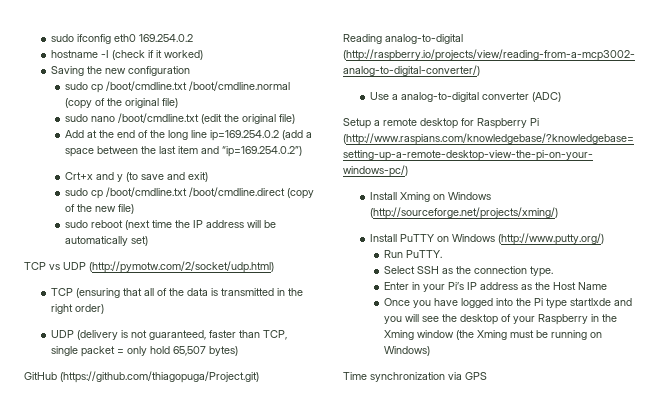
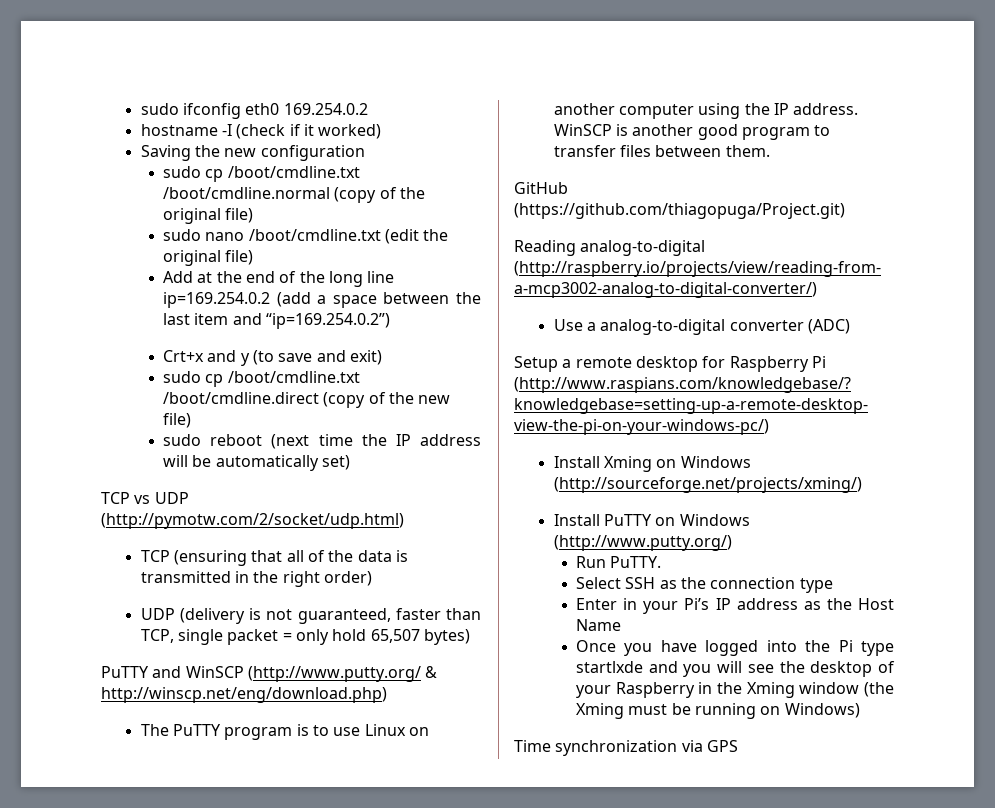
(238, 351) none -> [101,666,438,682] [101,687,387,703] [140,724,430,740] [553,103,859,119] [553,124,831,140] [553,145,770,157] // PuTTY and WinSCP (http://www.putty.org/ & http://winscp.net/eng/download.php) // The PuTTY program is to use Linux on another computer using the IP address. WinSCP is another good program to transfer files between them.
[530,266,554,277] type. -> [799,578,833,593] type

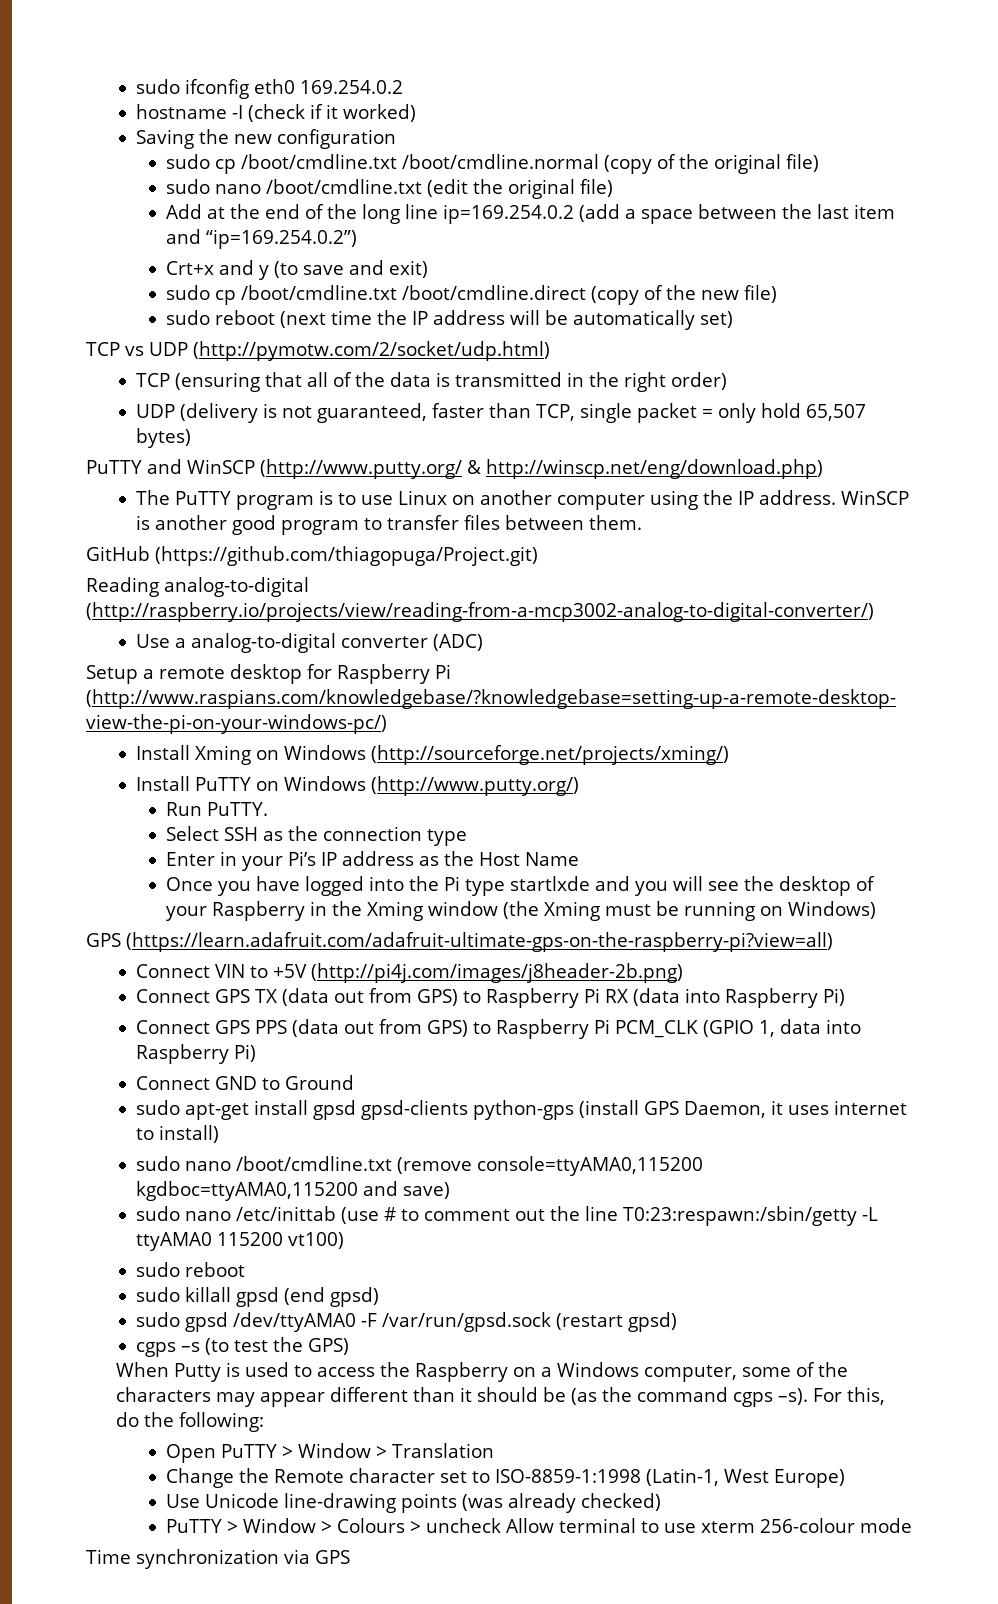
(860, 710) none -> [86,932,833,952] [136,963,684,983] [136,988,846,1008] [136,1019,862,1039] [136,1044,257,1064] [136,1075,355,1090] [136,1100,908,1120] [136,1125,220,1143] [136,1156,704,1176] [136,1181,451,1201] [136,1206,879,1226] [136,1232,345,1251] [136,1262,246,1277] [136,1287,380,1307] [136,1312,678,1332] [136,1337,350,1357] [115,1362,848,1382] [115,1387,885,1407] [115,1412,264,1432] [165,1443,494,1463] [165,1468,845,1488] [165,1493,661,1513] [165,1518,912,1533] // GPS (https://learn.adafruit.com/adafruit-ultimate-gps-on-the-raspberry-pi?view=all) // Connect VIN to +5V (http://pi4j.com/images/j8header-2b.png) // Connect GPS TX (data out from GPS) to Raspberry Pi RX (data into Raspberry Pi) // Connect GPS PPS (data out from GPS) to Raspberry Pi PCM_CLK (GPIO 1, data into Raspberry Pi) // Connect GND to Ground // sudo apt-get install gpsd gpsd-clients python-gps (install GPS Daemon, it uses internet to install) // sudo nano /boot/cmdline.txt (remove console=ttyAMA0,115200 kgdboc=ttyAMA0,115200 and save) // sudo nano /etc/inittab (use # to comment out the line T0:23:respawn:/sbin/getty -L ttyAMA0 115200 vt100) // sudo reboot // sudo killall gpsd (end gpsd) // sudo gpsd /dev/ttyAMA0 -F /var/run/gpsd.sock (restart gpsd) // cgps –s (to test the GPS) // When Putty is used to access the Raspberry on a Windows computer, some of the characters may appear different than it should be (as the command cgps –s). For this, do the following: // Open PuTTY > Window > Translation // Change the Remote character set to ISO-8859-1:1998 (Latin-1, West Europe) // Use Unicode line-drawing points (was already checked) // PuTTY > Window > Colours > uncheck Allow terminal to use xterm 256-colour mode

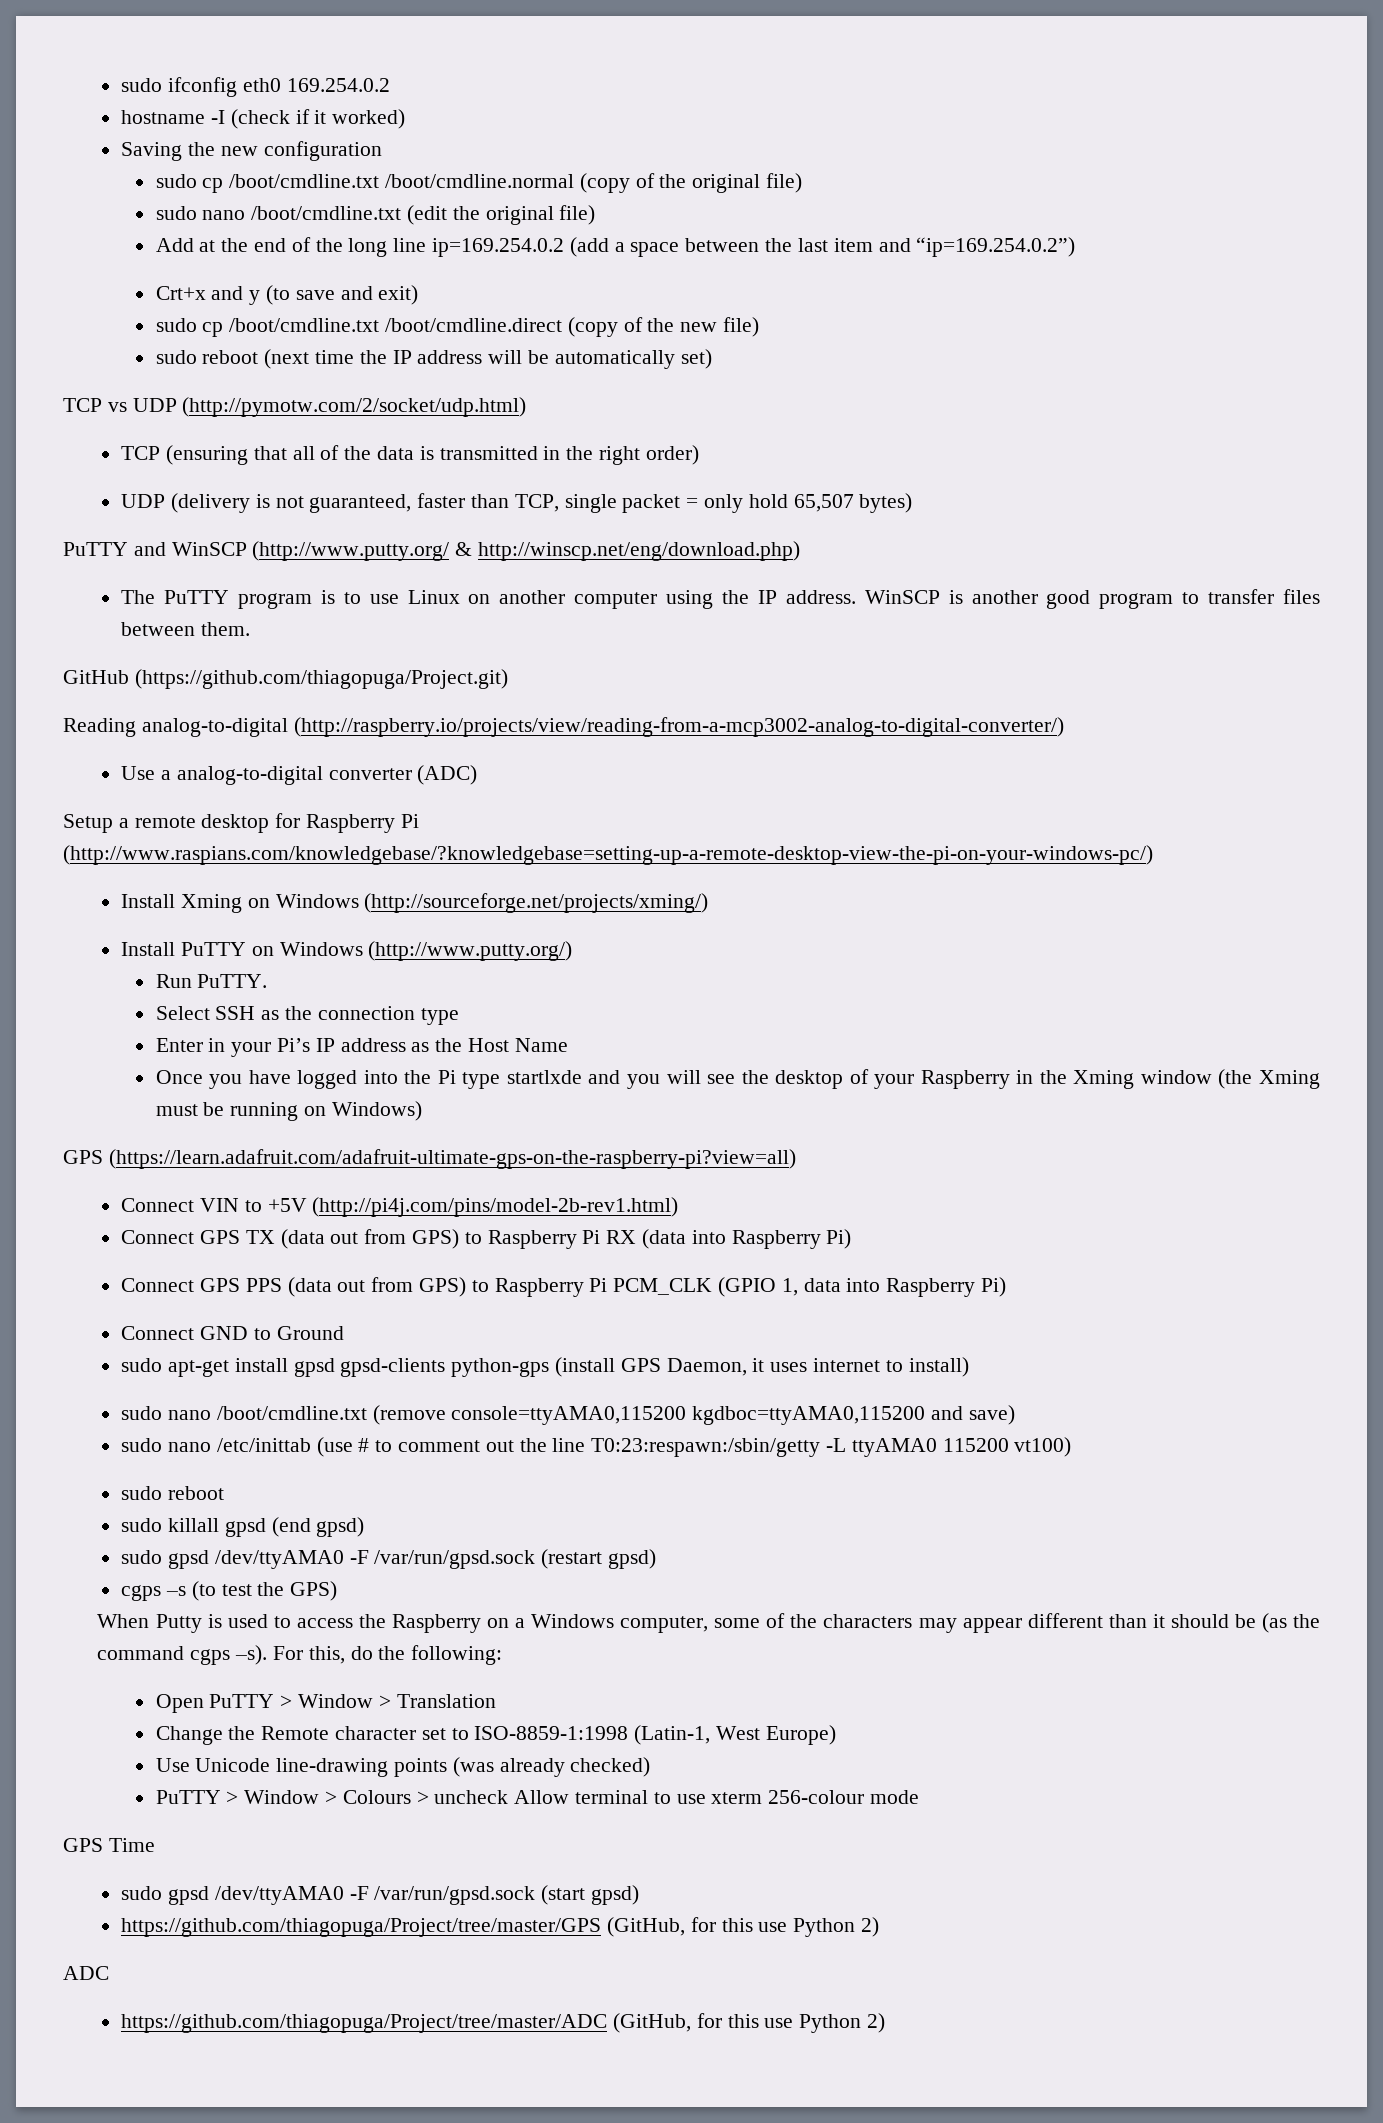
[311,963,684,983] (http://pi4j.com/images/j8header-2b.png) -> [312,1197,679,1217] (http://pi4j.com/pins/model-2b-rev1.html)
(912, 1525) none -> [63,1838,103,1852] GPS
[136,1549,350,1569] synchronization via GPS -> [121,1885,639,1905] [121,1917,879,1937] [63,1966,109,1980] [121,2013,885,2033] // sudo gpsd /dev/ttyAMA0 -F /var/run/gpsd.sock (start gpsd) // https://github.com/thiagopuga/Project/tree/master/GPS (GitHub, for this use Python 2) // ADC // https://github.com/thiagopuga/Project/tree/master/ADC (GitHub, for this use Python 2)

